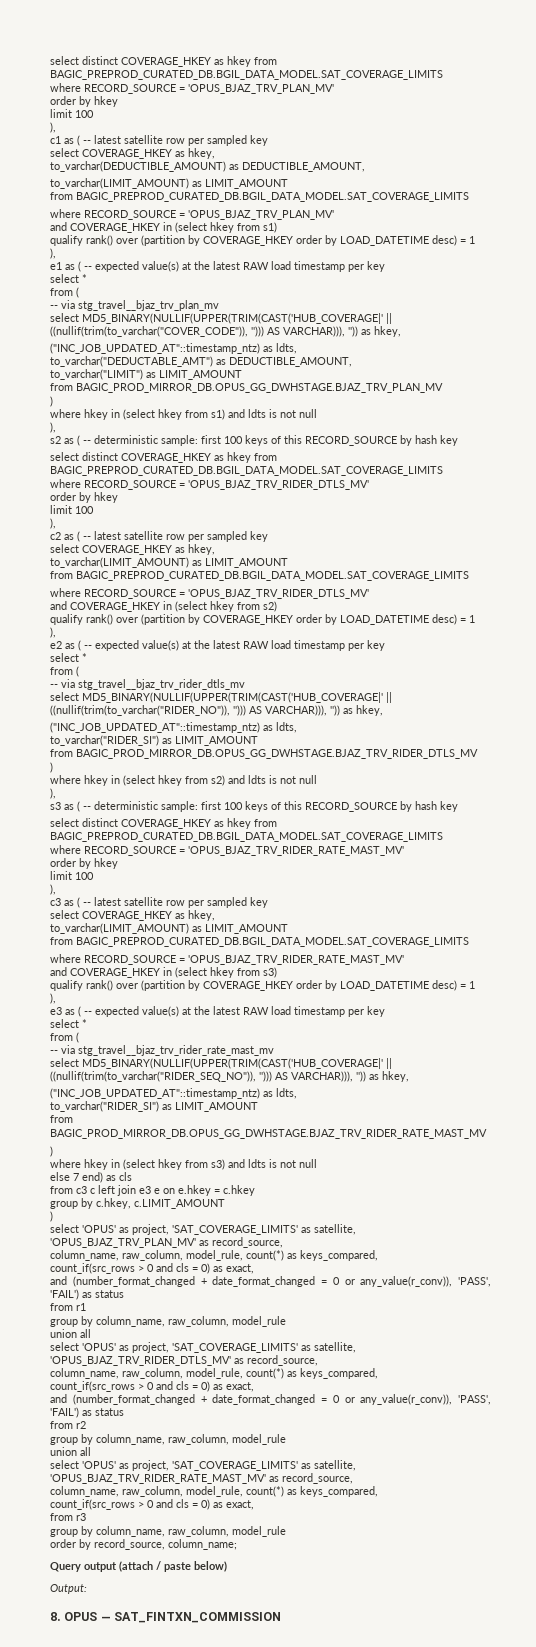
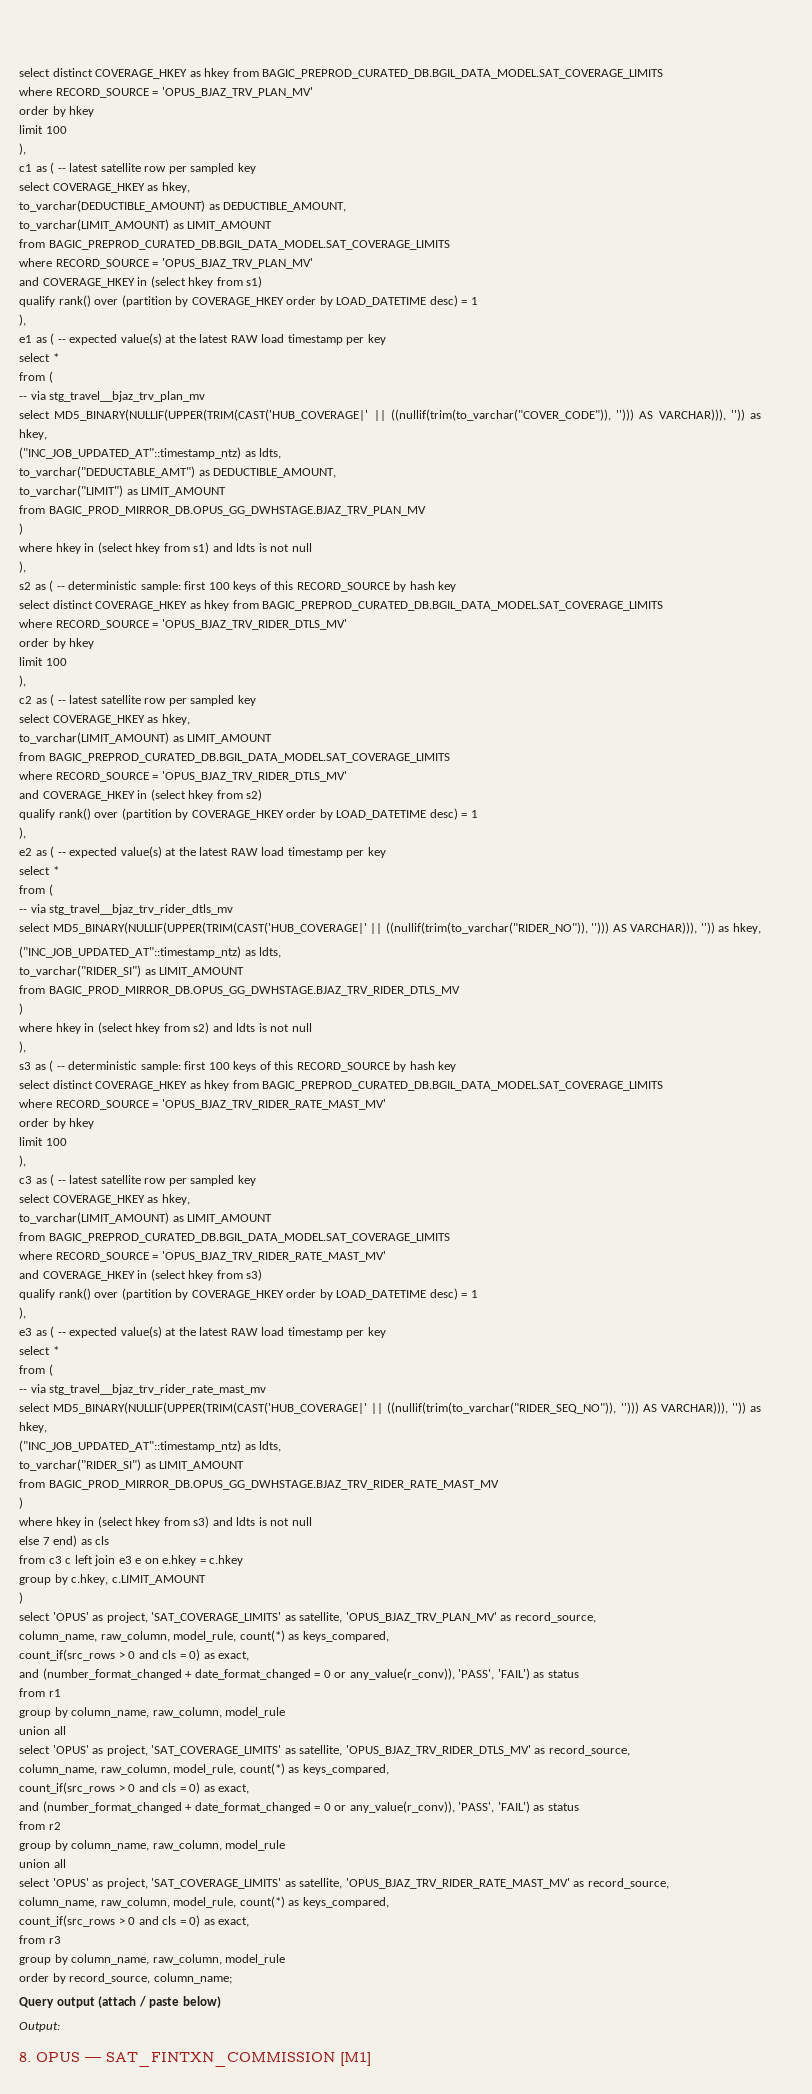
(282, 1617) none -> [340,2052,371,2066] [M1]

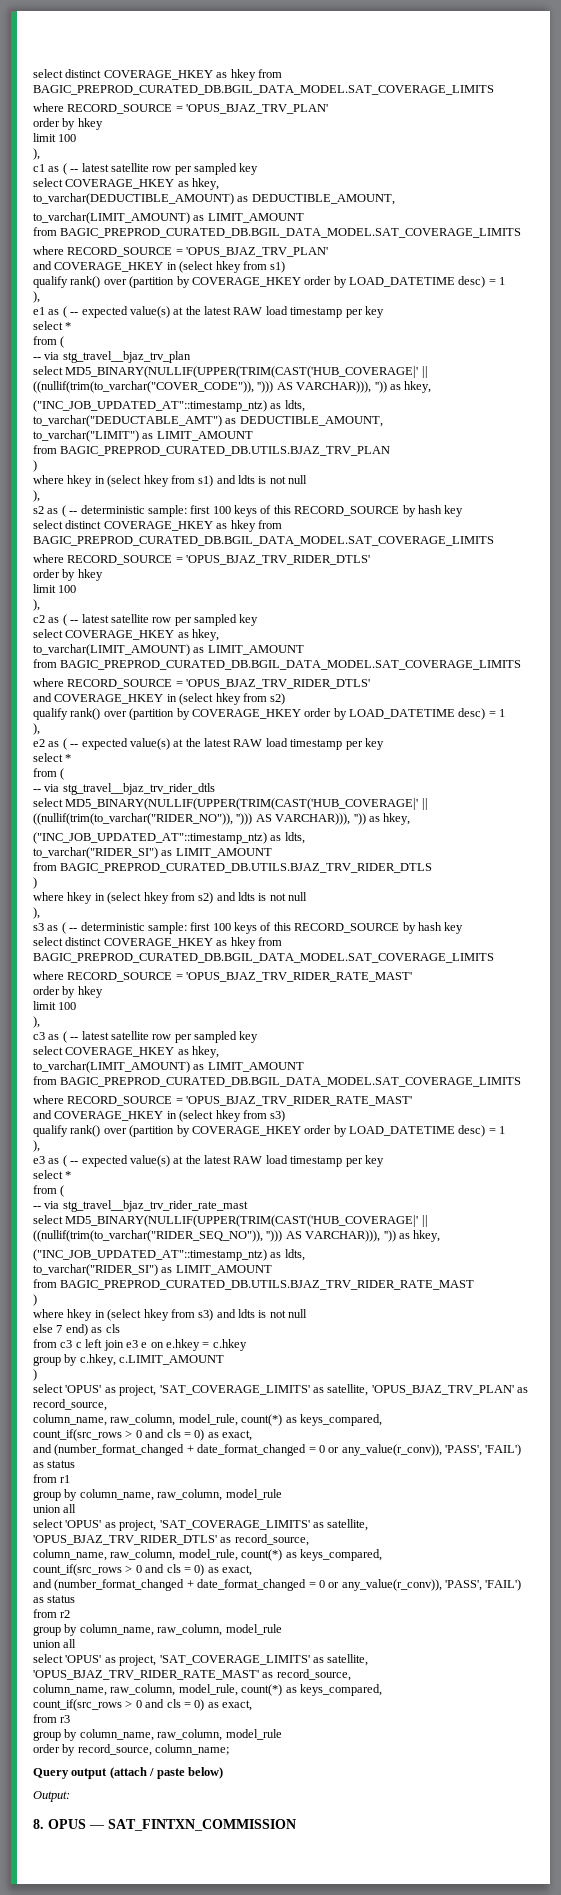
[161,87,313,98] 'OPUS_BJAZ_TRV_PLAN_MV' -> [186,104,329,114] 'OPUS_BJAZ_TRV_PLAN'
[161,258,313,269] 'OPUS_BJAZ_TRV_PLAN_MV' -> [186,247,329,257] 'OPUS_BJAZ_TRV_PLAN'
[49,391,206,402] stg_travel__bjaz_trv_plan_mv -> [62,351,191,363] stg_travel__bjaz_trv_plan
[48,506,426,516] BAGIC_PROD_MIRROR_DB.OPUS_GG_DWHSTAGE.BJAZ_TRV_PLAN_MV -> [60,446,391,456] BAGIC_PREPROD_CURATED_DB.UTILS.BJAZ_TRV_PLAN
[161,619,347,630] 'OPUS_BJAZ_TRV_RIDER_DTLS_MV' -> [186,555,371,565] 'OPUS_BJAZ_TRV_RIDER_DTLS'
[161,771,347,782] 'OPUS_BJAZ_TRV_RIDER_DTLS_MV' -> [186,679,371,689] 'OPUS_BJAZ_TRV_RIDER_DTLS'
[49,904,234,915] stg_travel__bjaz_trv_rider_dtls_mv -> [62,783,215,795] stg_travel__bjaz_trv_rider_dtls
[48,986,460,996] BAGIC_PROD_MIRROR_DB.OPUS_GG_DWHSTAGE.BJAZ_TRV_RIDER_DTLS_MV -> [60,863,433,873] BAGIC_PREPROD_CURATED_DB.UTILS.BJAZ_TRV_RIDER_DTLS
[161,1099,386,1110] 'OPUS_BJAZ_TRV_RIDER_RATE_MAST_MV' -> [186,972,413,982] 'OPUS_BJAZ_TRV_RIDER_RATE_MAST'
[161,1251,386,1262] 'OPUS_BJAZ_TRV_RIDER_RATE_MAST_MV' -> [186,1096,413,1106] 'OPUS_BJAZ_TRV_RIDER_RATE_MAST'
[49,1384,267,1395] stg_travel__bjaz_trv_rider_rate_mast_mv -> [62,1200,248,1212] stg_travel__bjaz_trv_rider_rate_mast
[48,1480,499,1490] BAGIC_PROD_MIRROR_DB.OPUS_GG_DWHSTAGE.BJAZ_TRV_RIDER_RATE_MAST_MV -> [60,1280,475,1290] BAGIC_PREPROD_CURATED_DB.UTILS.BJAZ_TRV_RIDER_RATE_MAST
[345,1612,497,1623] 'OPUS_BJAZ_TRV_PLAN_MV' -> [371,1385,514,1395] 'OPUS_BJAZ_TRV_PLAN'
[345,1745,531,1756] 'OPUS_BJAZ_TRV_RIDER_DTLS_MV' -> [33,1535,217,1545] 'OPUS_BJAZ_TRV_RIDER_DTLS'
[345,1878,570,1889] 'OPUS_BJAZ_TRV_RIDER_RATE_MAST_MV' -> [33,1670,259,1680] 'OPUS_BJAZ_TRV_RIDER_RATE_MAST'
[340,2052,371,2066] [M1] -> (296, 1825) none

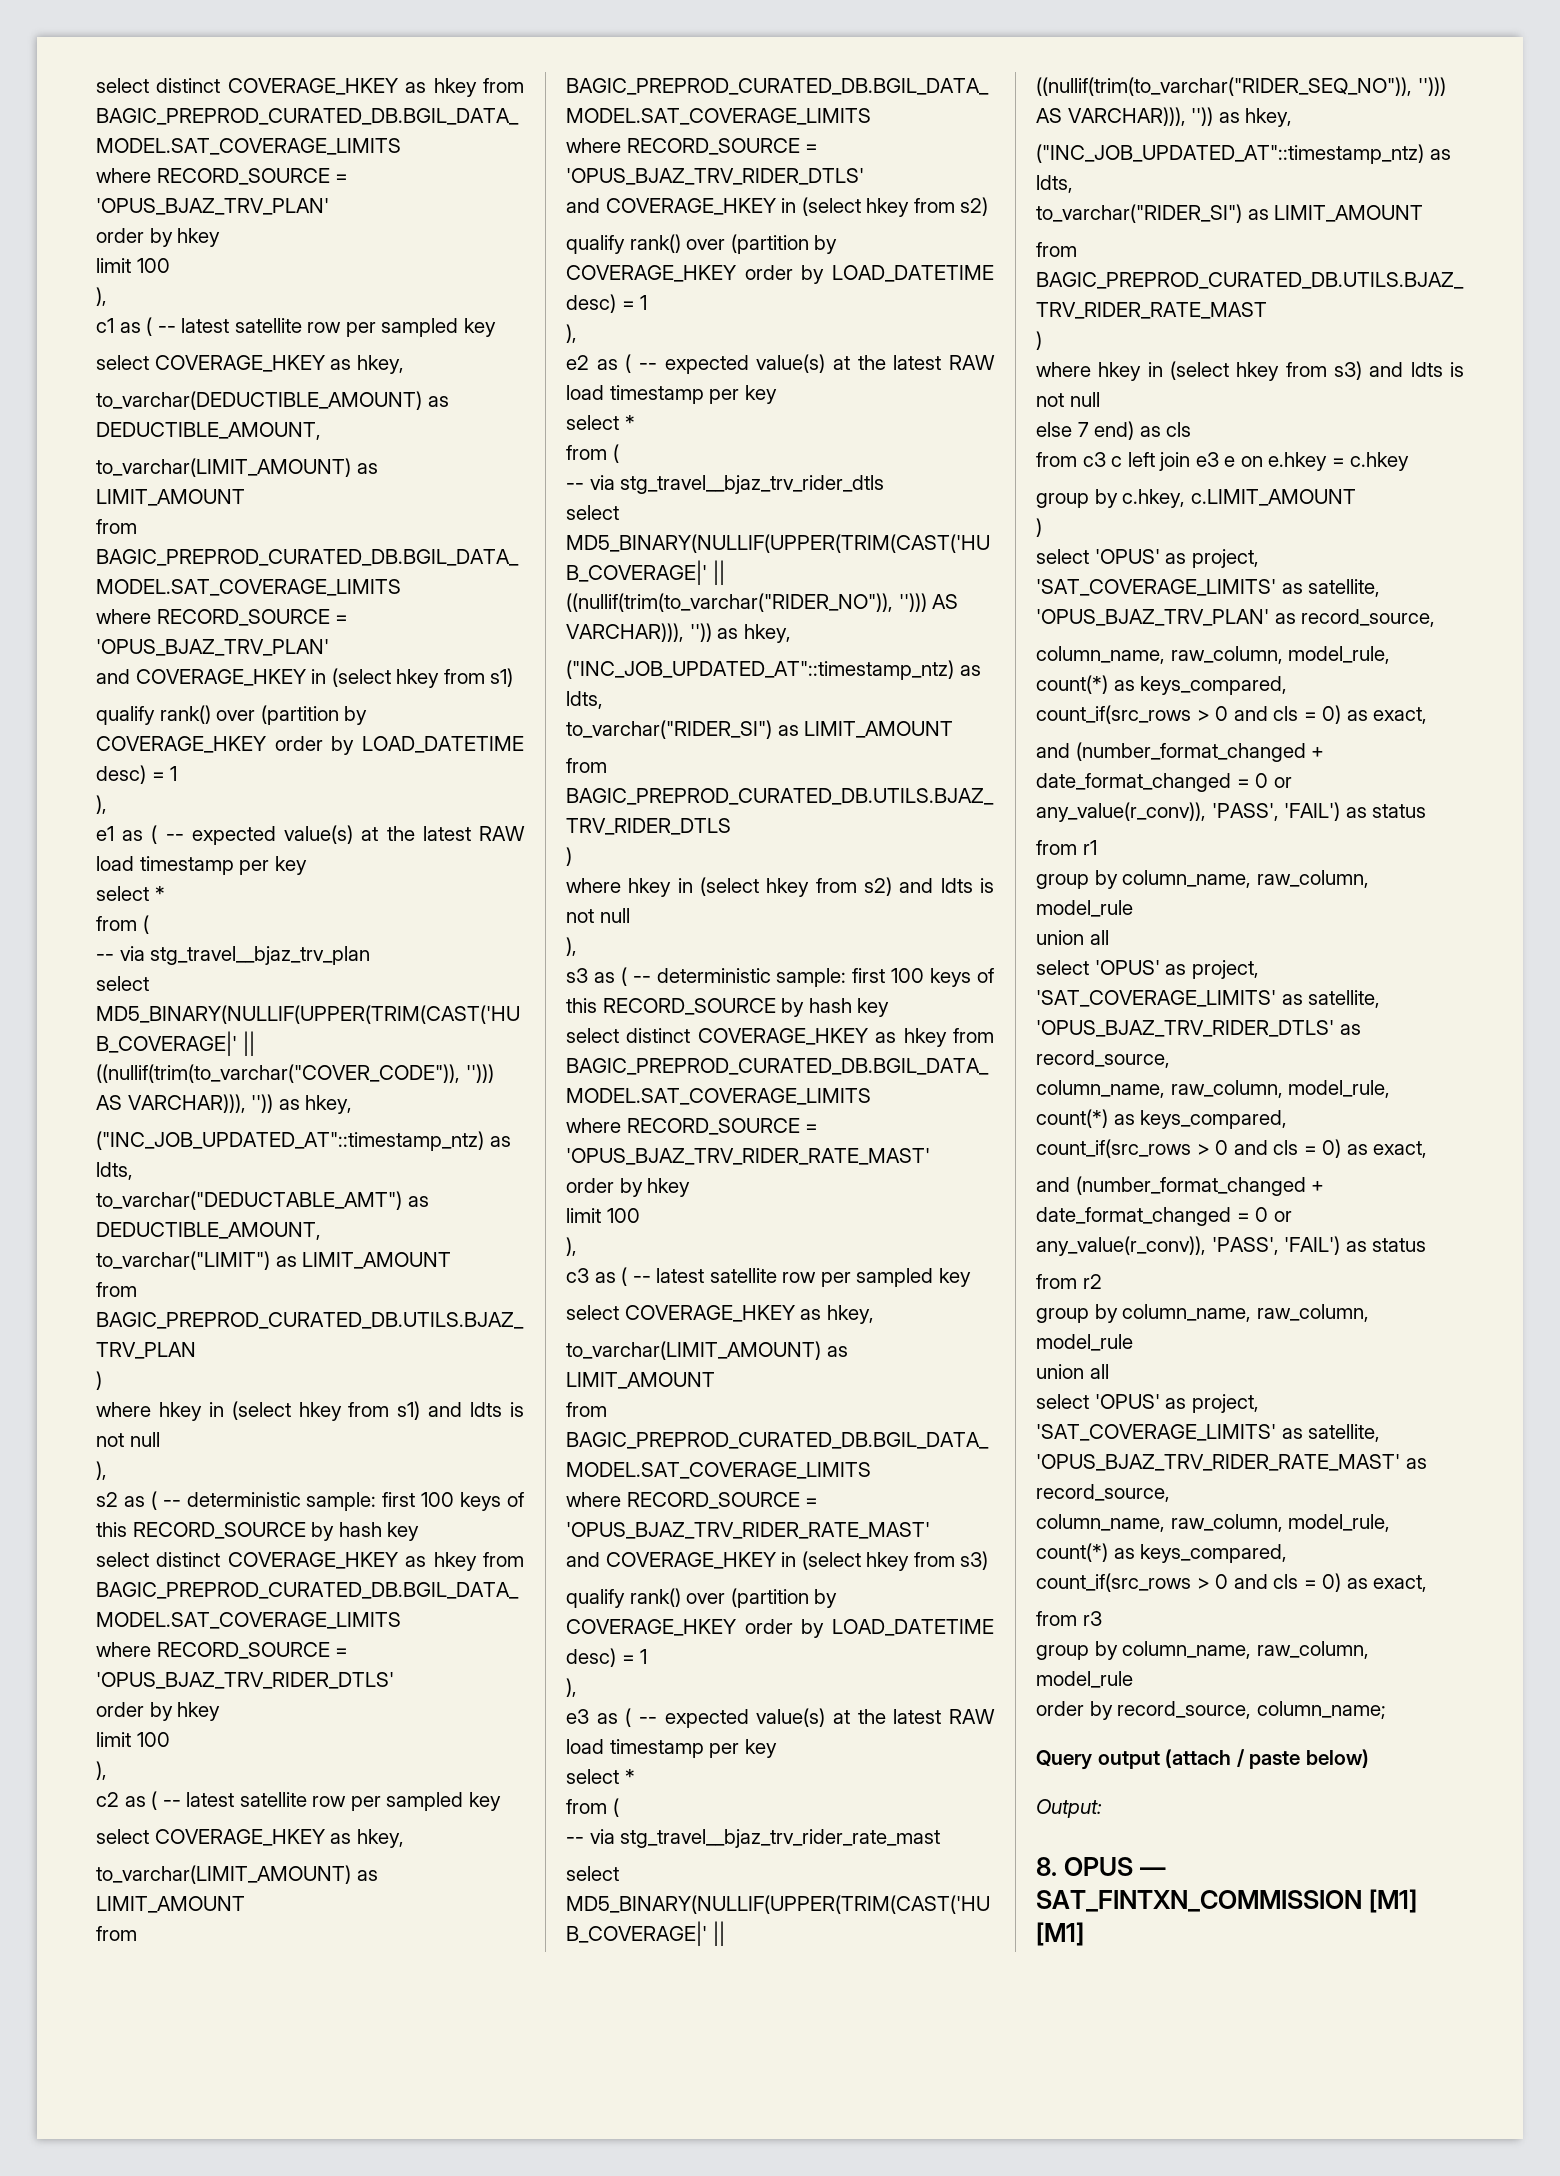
(296, 1825) none -> [1368,1889,1417,1913] [1036,1922,1084,1946] [M1] [M1]

